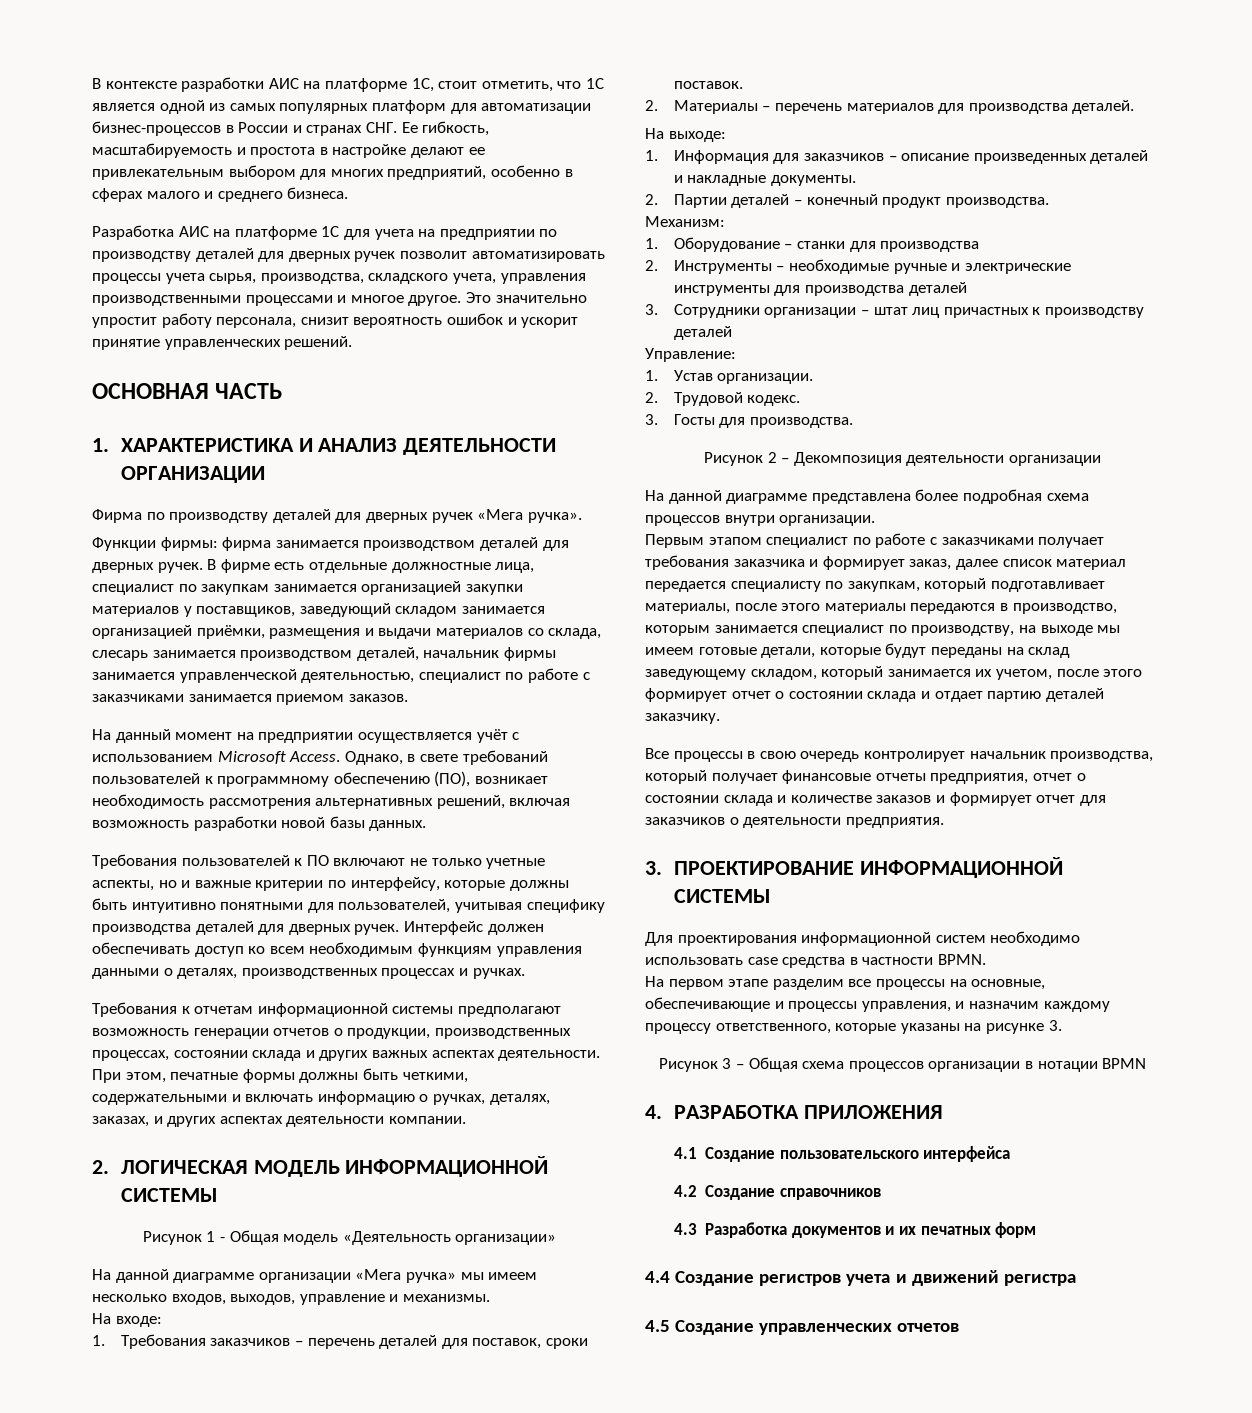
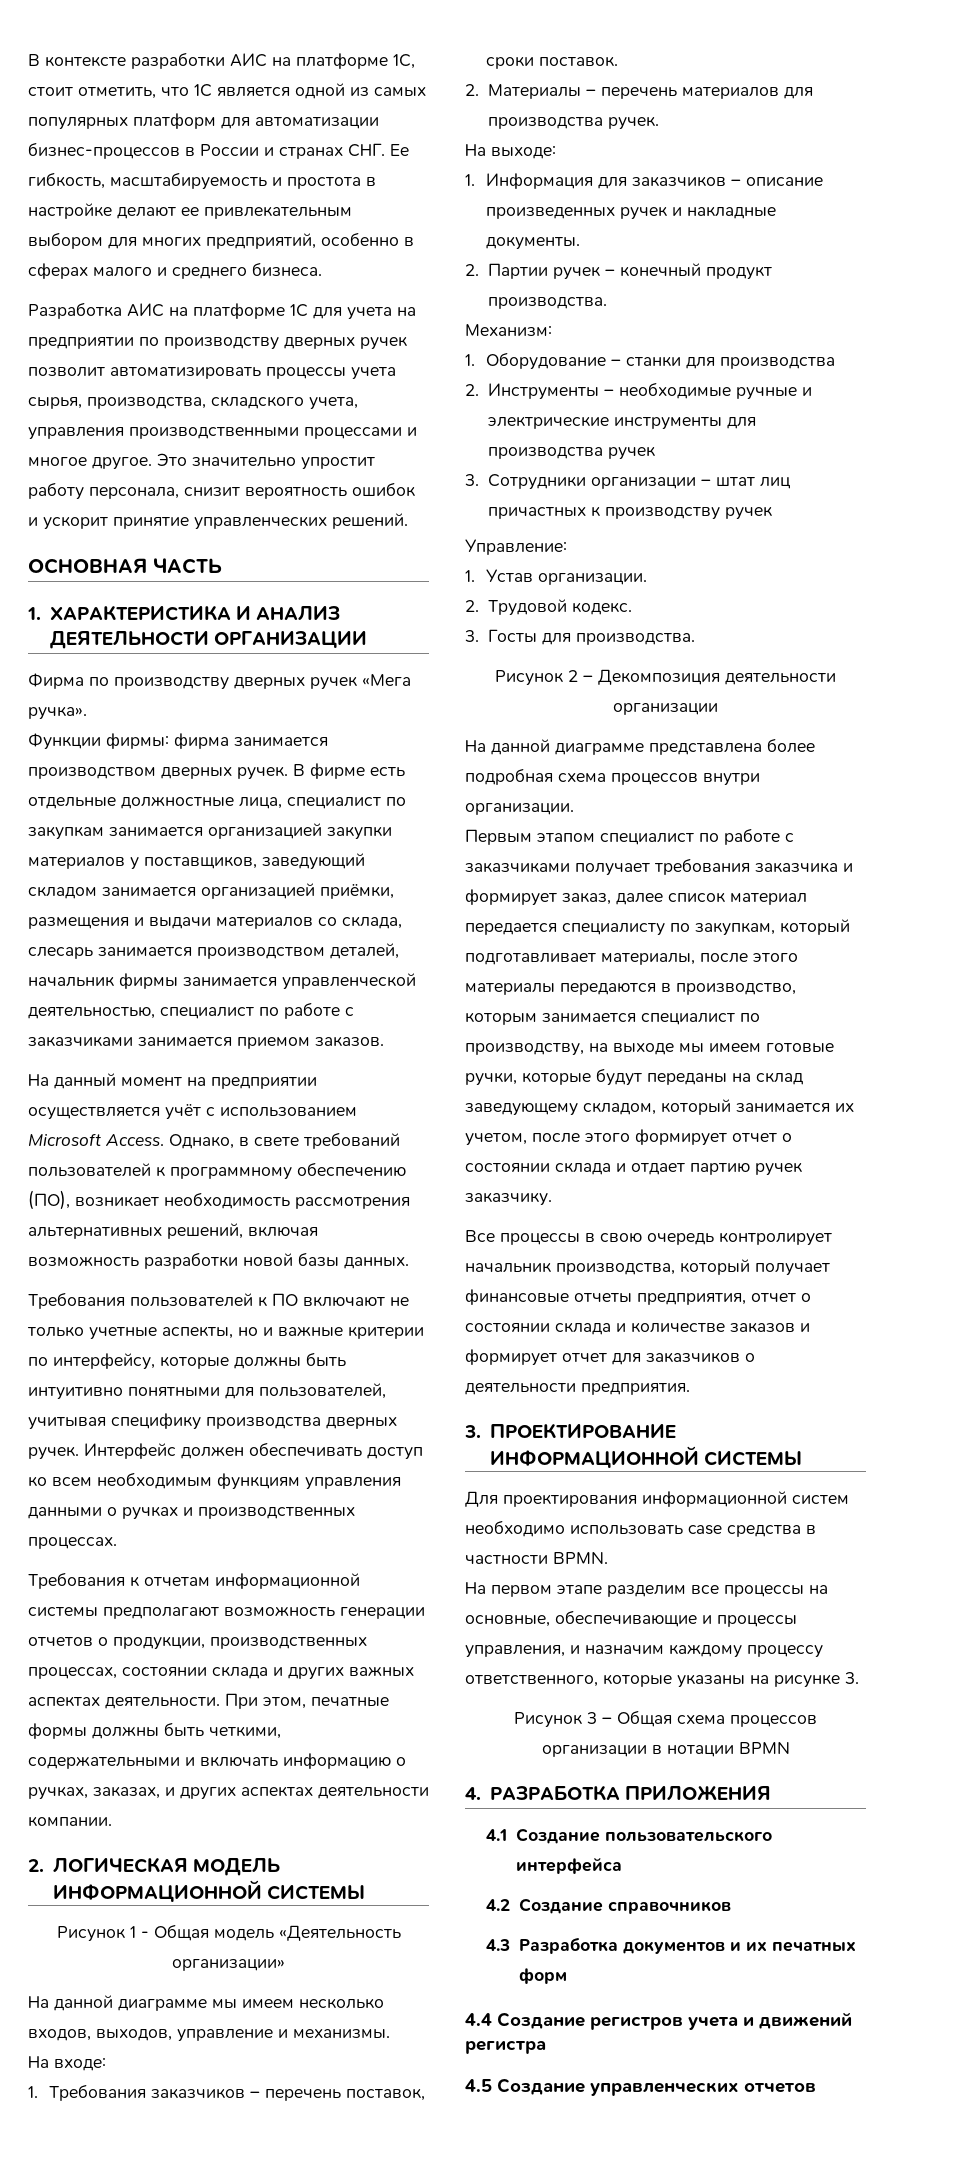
[195,248,285,262] деталей для -> (279, 343) none
[272,509,362,523] деталей для -> (229, 683) none
[479,537,569,551] деталей для -> (156, 773) none
[195,921,285,935] деталей для -> (321, 1423) none
[177,968,525,979] деталях, производственных процессах и ручках. -> [122,1506,355,1520] [28,1537,117,1549] ручках и производственных процессах.
[489,1094,550,1105] деталях, -> (88, 1793) none
[258,1269,456,1283] организации «Мега ручка» -> (207, 2005) none
[379,1335,468,1349] деталей для -> (342, 2095) none
[1072,100,1135,114] деталей. -> [607,116,659,130] ручек.
[1090,150,1149,164] деталей -> [620,206,669,220] ручек
[731,194,790,208] деталей -> [552,266,601,280] ручек
[908,282,967,296] деталей -> [607,446,656,460] ручек
[673,326,732,340] деталей -> [724,506,773,520] ручек
[761,647,816,658] детали, -> [465,1072,517,1086] ручки,
[1045,688,1104,702] деталей -> [755,1162,803,1176] ручек

